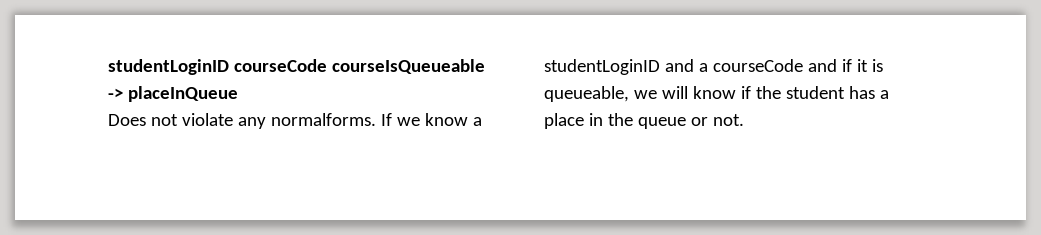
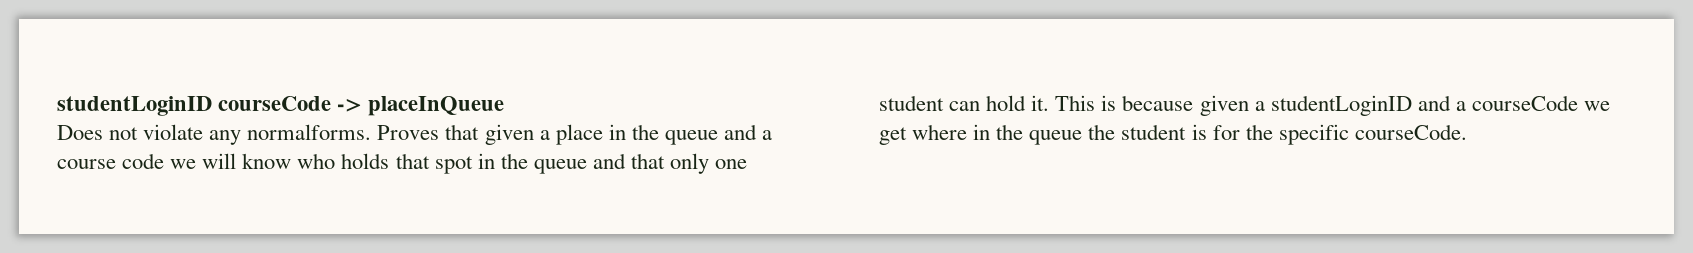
[331,59,485,74] courseIsQueueable -> (332, 103) none
[380,113,468,126] If we know -> [377,124,773,145] [57,153,748,174] [879,95,1249,116] Proves that given a place in the queue and a course code we will know who holds that spot in the queue and that only one student can hold it. This is because given
[807,59,883,72] [544,86,889,102] [544,113,744,129] and if it is queueable, we will know if the student has a place in the queue or not. -> [1583,101,1610,111] [879,124,1467,145] we get where in the queue the student is for the specific courseCode.

